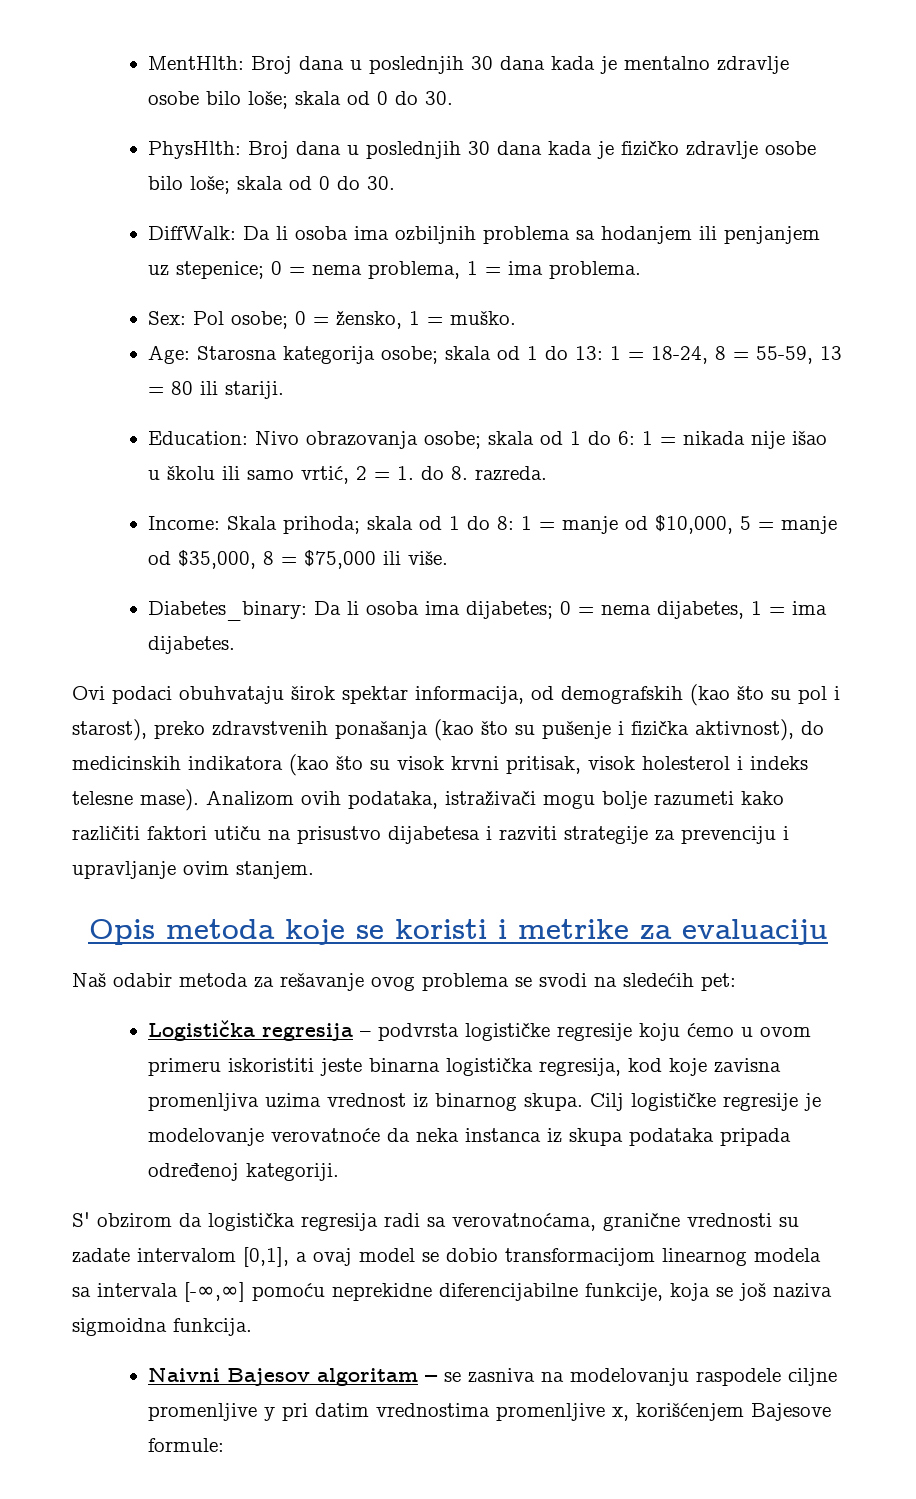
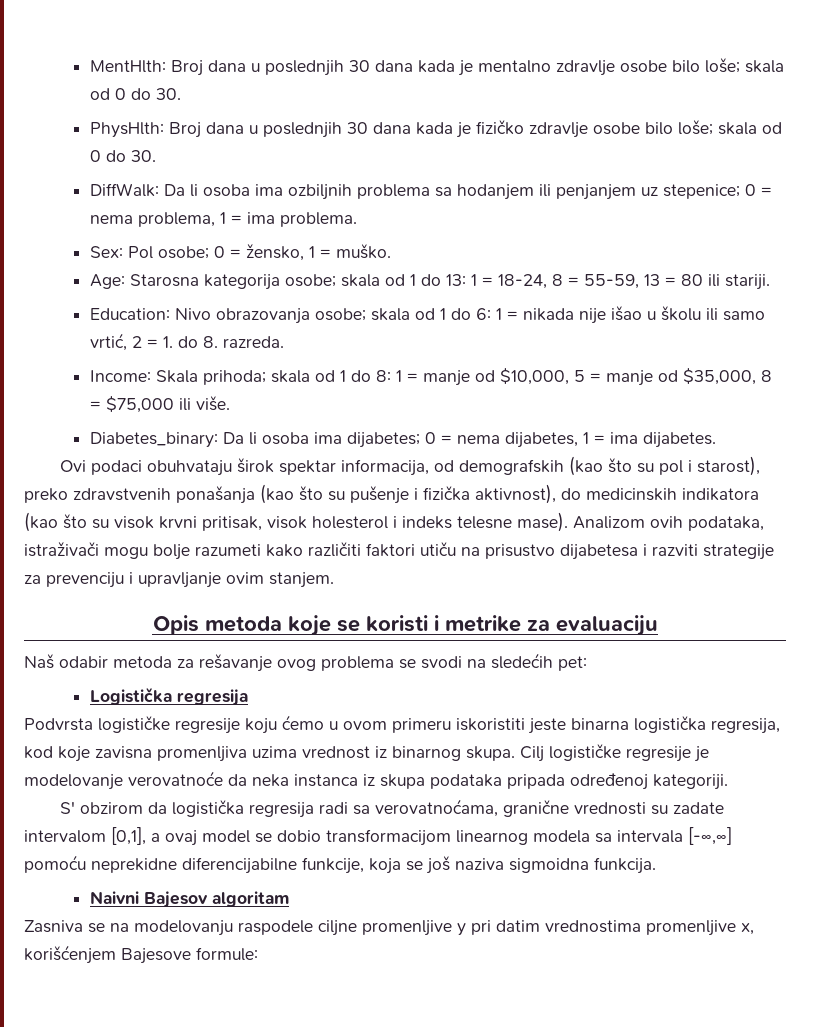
[360,1023,460,1041] – podvrsta -> [24,718,93,731] // Podvrsta
[425,1368,536,1383] – se zasniva -> [24,920,105,933] // Zasniva se

